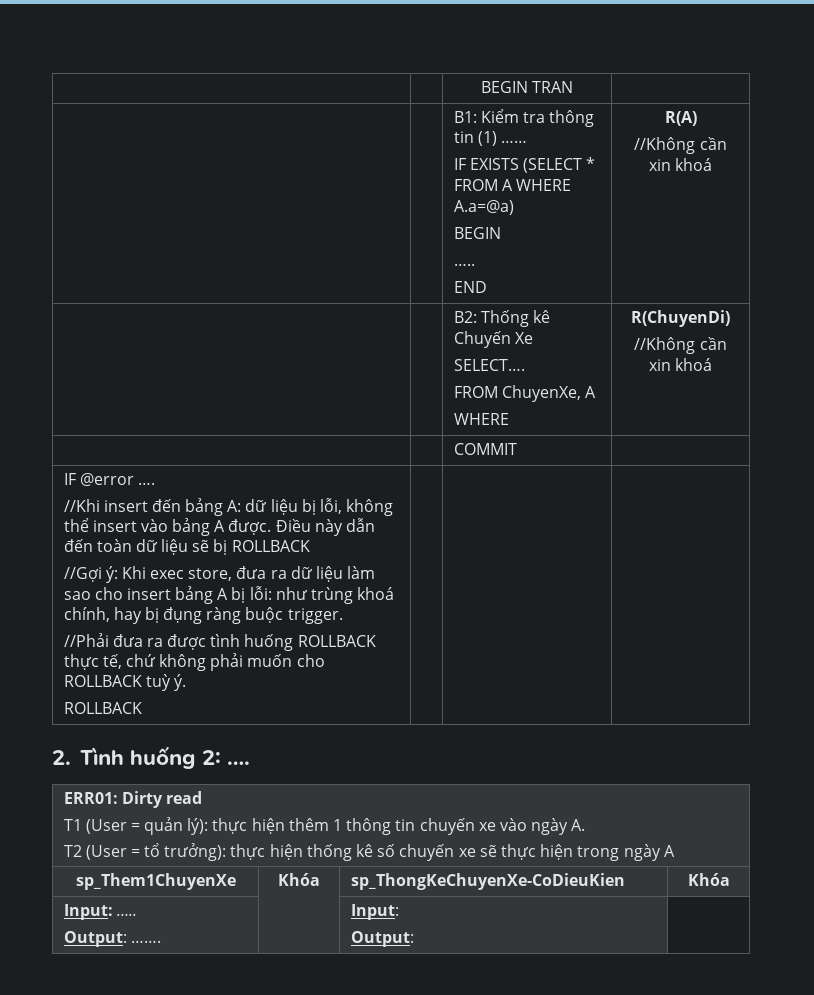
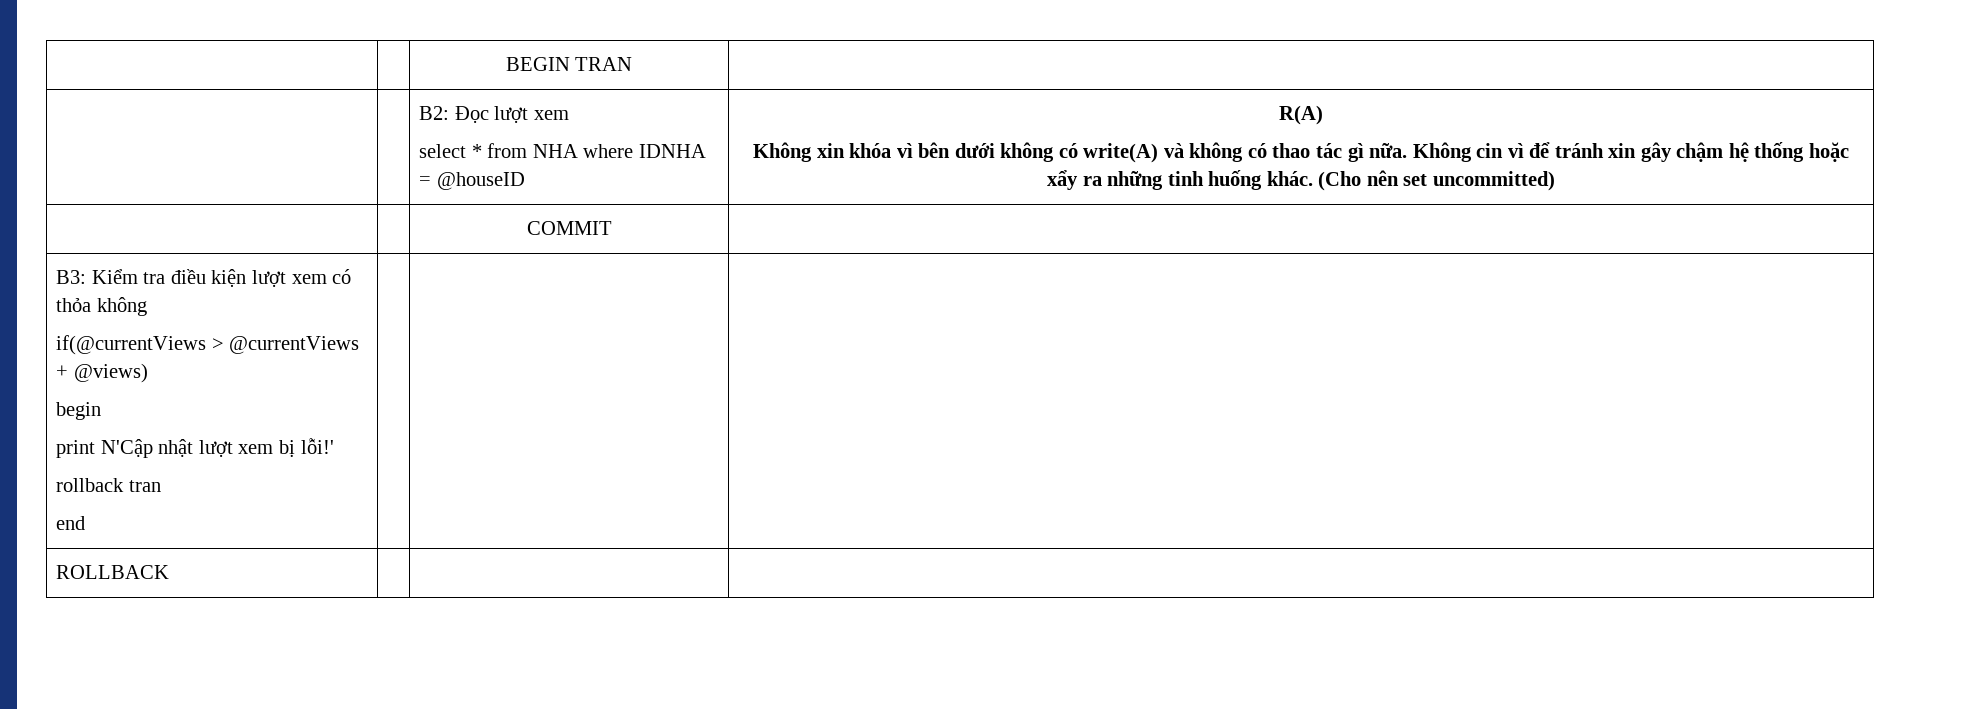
[453,109,595,127] [453,131,527,146] [453,157,596,173] [453,179,571,191] [453,200,514,215] [453,227,501,239] [453,263,475,266] [453,281,487,293] [664,111,697,126] [634,137,727,154] [648,158,713,171] [453,310,550,327] [453,331,533,348] [453,359,525,371] [453,385,596,402] [453,413,509,425] [631,310,730,327] [634,337,727,354] [648,358,713,371] [453,443,517,455] [63,473,155,486] [63,498,394,516] [63,518,376,536] [63,539,310,555] [63,566,376,583] [63,586,395,604] [63,607,343,624] [63,633,376,651] [63,653,325,671] [63,674,186,691] [63,702,142,714] [52,746,250,769] [63,791,202,808] [63,817,586,835] [63,843,675,861] [75,873,236,890] [278,873,320,886] [350,873,625,890] [687,873,730,886] [63,904,137,920] [63,931,161,947] [350,904,399,920] [350,931,414,947] B1: Kiểm tra thông tin (1) …… // IF EXISTS (SELECT * FROM A WHERE A.a=@a) // BEGIN // ….. // END | R(A) // //Không cần xin khoá // | | B2: Thống kê Chuyến Xe // SELECT…. // FROM ChuyenXe, A // WHERE | R(ChuyenDi) // //Không cần xin khoá // | | COMMIT | // IF @error …. // //Khi insert đến bảng A: dữ liệu bị lỗi, không thể insert vào bảng A được. Điều này dẫn đến toàn dữ liệu sẽ bị ROLLBACK // //Gợi ý: Khi exec store, đưa ra dữ liệu làm sao cho insert bảng A bị lỗi: như trùng khoá chính, hay bị đụng ràng buộc trigger. // //Phải đưa ra được tình huống ROLLBACK thực tế, chứ không phải muốn cho ROLLBACK tuỳ ý. // ROLLBACK | | | // 2. Tình huống 2: …. // ERR01: Dirty read // T1 (User = quản lý): thực hiện thêm 1 thông tin chuyến xe vào ngày A. // T2 (User = tổ trưởng): thực hiện thống kê số chuyến xe sẽ thực hiện trong ngày A // sp_Them1ChuyenXe | Khóa | sp_ThongKeChuyenXe-CoDieuKien | Khóa // Input: ….. // Output: ……. | | Input: // Output: -> [419,106,569,123] [419,143,707,158] [419,172,525,190] [1278,105,1323,125] [753,142,1849,163] [1047,170,1555,191] [526,221,612,235] [56,269,352,287] [56,297,147,316] [56,335,360,355] [56,363,148,383] [56,402,102,420] [56,438,334,458] [56,478,161,492] [56,516,86,530] [56,565,170,579] B2: Đọc lượt xem // select * from NHA where IDNHA = @houseID | R(A) // Không xin khóa vì bên dưới không có write(A) và không có thao tác gì nữa. Không cin vì để tránh xin gây chậm hệ thống hoặc xẩy ra những tinh huống khác. (Cho nên set uncommitted) // | | COMMIT | // B3: Kiểm tra điều kiện lượt xem có thỏa không // if(@currentViews > @currentViews + @views) // begin // print N'Cập nhật lượt xem bị lỗi!' // rollback tran // end | | | // ROLLBACK | |

